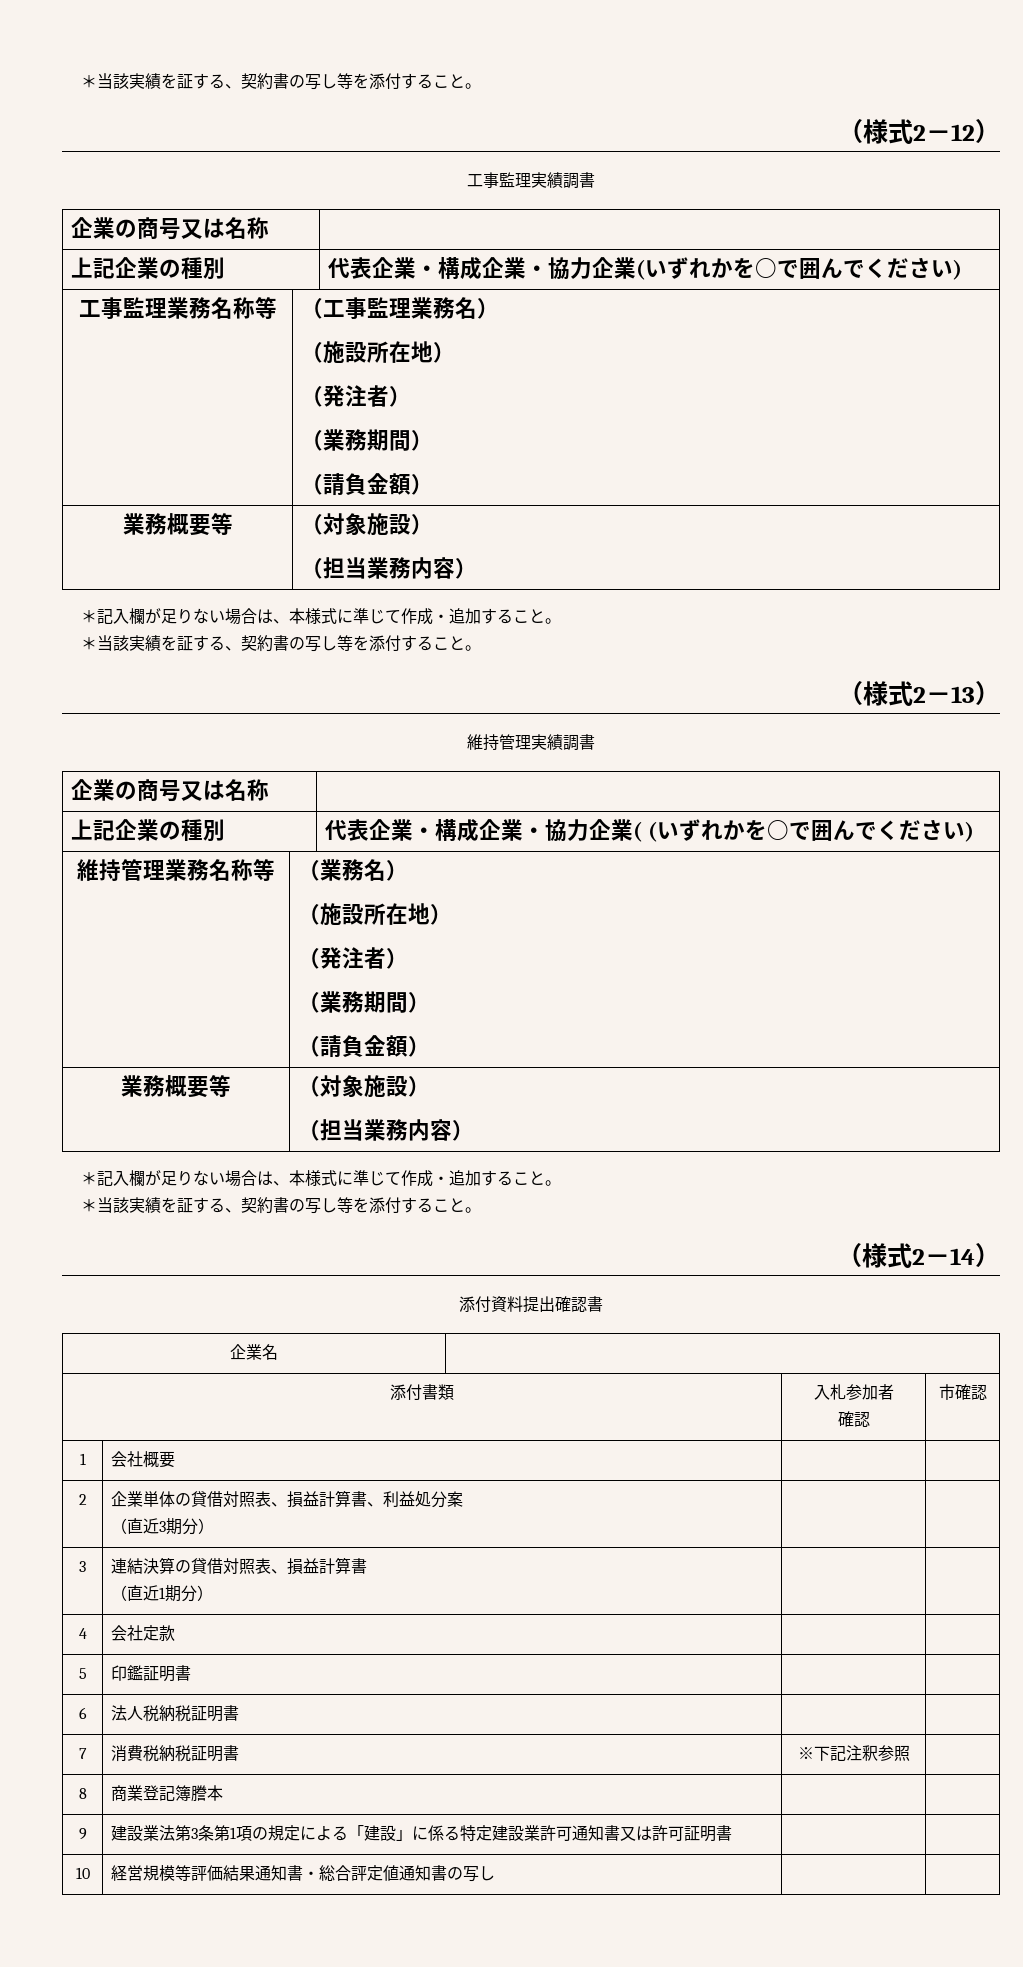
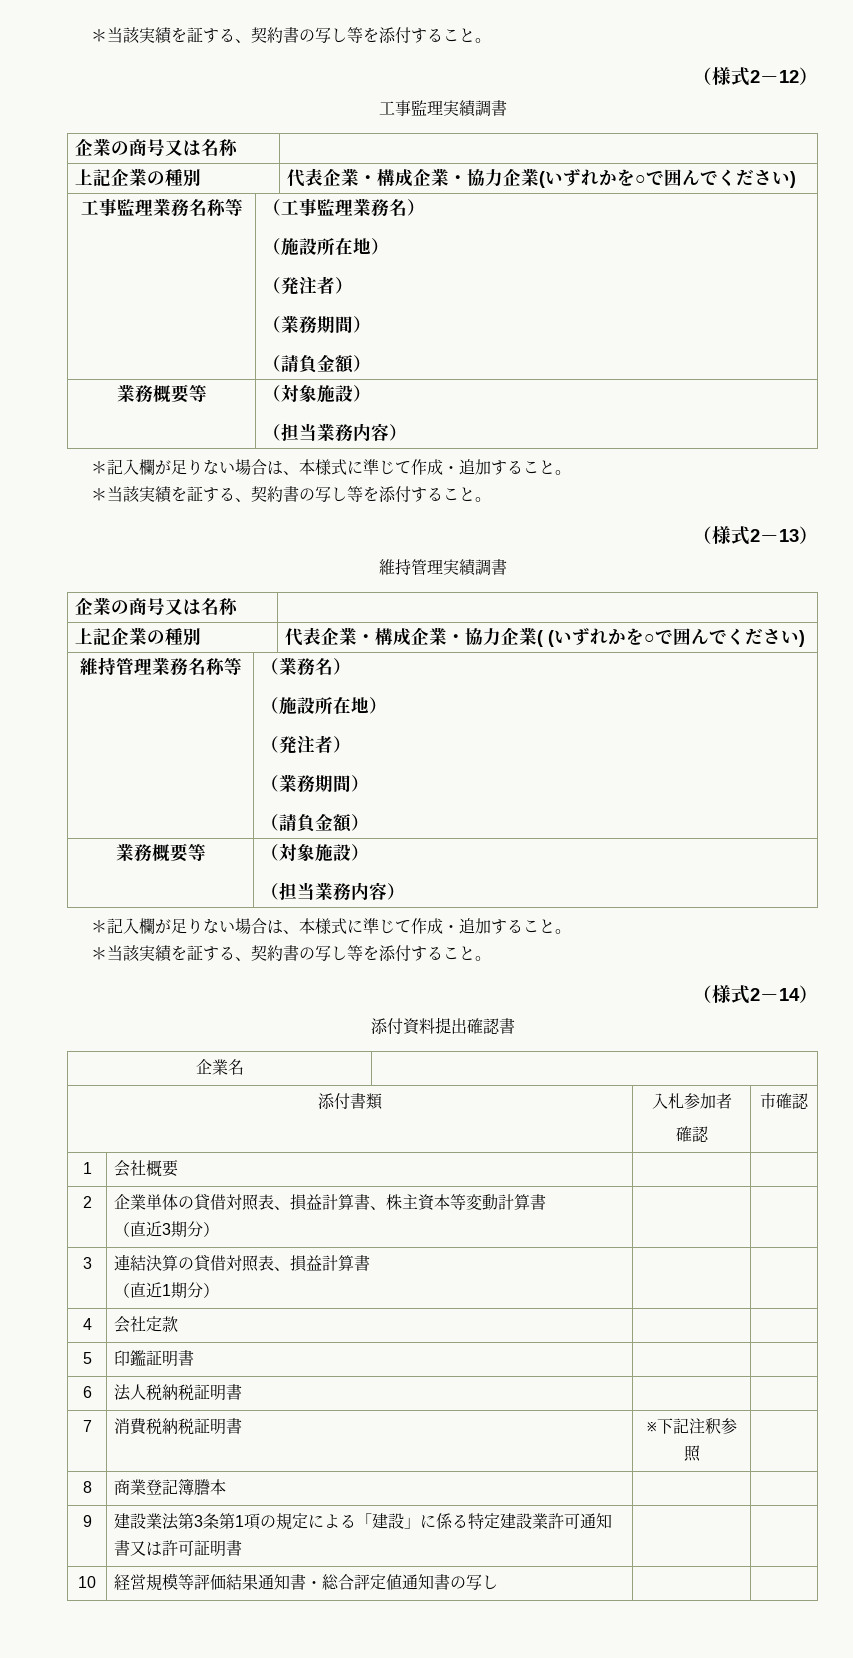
[383,1491,464,1508] 利益処分案 -> [385,1194,546,1211] 株主資本等変動計算書

